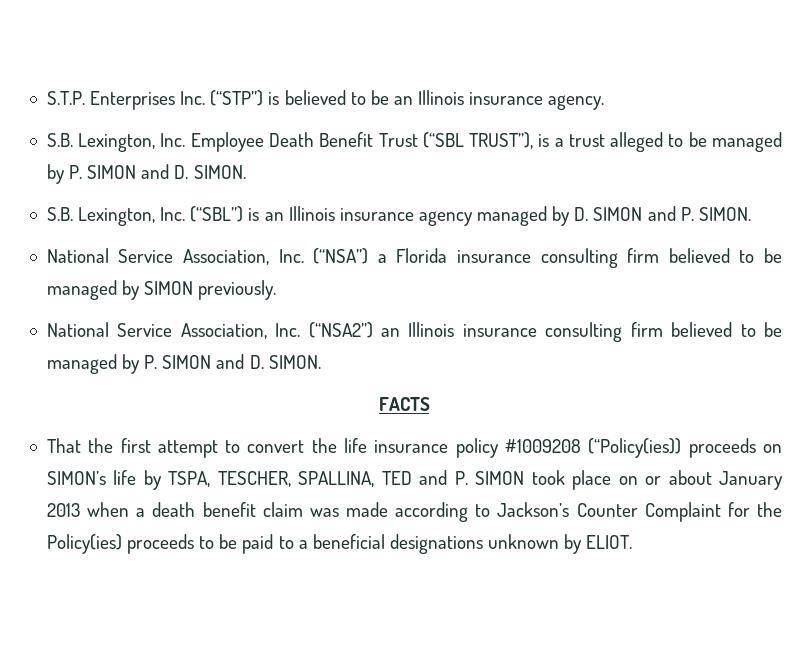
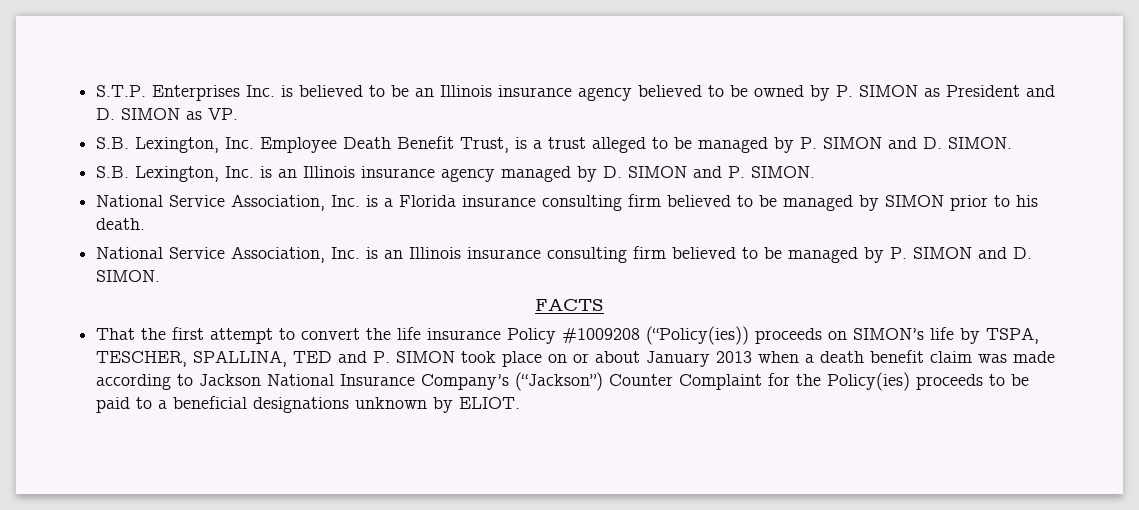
[210,90,264,106] (“STP”) -> (276, 91) none
[548,95,605,110] agency. -> [578,85,1056,101] [96,108,239,120] agency believed to be owned by P. SIMON as President and D. SIMON as VP.
[378,132,534,149] Trust (“SBL TRUST”), -> [460,137,510,153] Trust,
[190,206,244,222] (“SBL”) -> (255, 172) none
[313,248,369,264] (“NSA”) -> [366,195,379,207] is
[198,280,277,300] [46,322,373,339] previously. // National Service Association, Inc. (“NSA2”) -> [950,195,1039,211] [96,218,146,230] [96,246,379,263] prior to his death. // National Service Association, Inc. is
[455,438,499,458] policy -> [507,328,557,344] Policy
[497,502,570,517] Jackson’s -> [199,372,604,391] Jackson National Insurance Company’s (“Jackson”)

